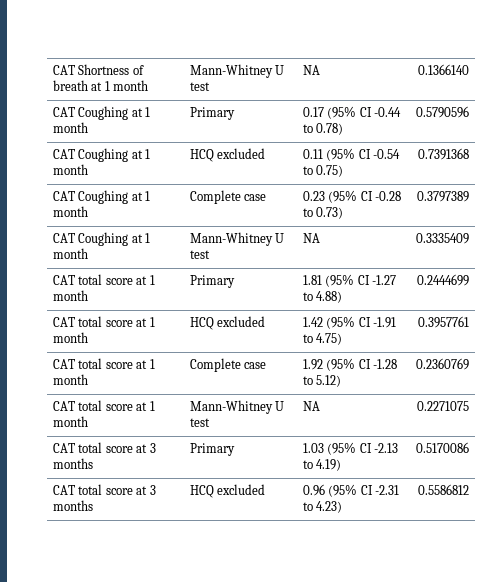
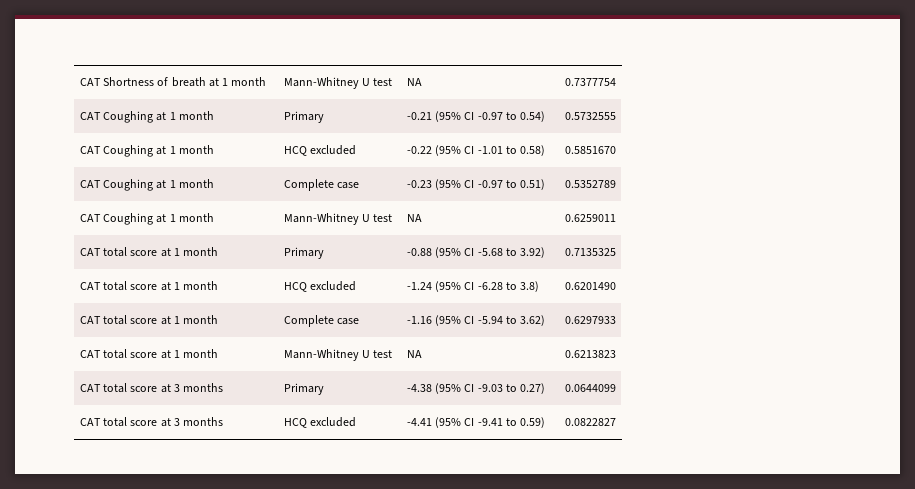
[418,64,470,75] 0.1366140 -> [565,78,617,86] 0.7377754
[302,106,402,119] [302,123,344,135] [416,106,470,118] 0.17 (95% CI -0.44 to 0.78) | 0.5790596 -> [406,111,546,122] [565,112,617,120] -0.21 (95% CI -0.97 to 0.54) | 0.5732555
[302,148,401,161] [302,165,344,177] [418,148,470,160] 0.11 (95% CI -0.54 to 0.75) | 0.7391368 -> [406,145,546,156] [565,146,617,154] -0.22 (95% CI -1.01 to 0.58) | 0.5851670
[302,190,402,203] [302,207,344,219] [417,191,470,202] 0.23 (95% CI -0.28 to 0.73) | 0.3797389 -> [406,179,546,190] [565,180,617,188] -0.23 (95% CI -0.97 to 0.51) | 0.5352789
[416,233,470,244] 0.3335409 -> [565,214,617,222] 0.6259011
[302,274,397,287] [302,291,343,303] [417,274,470,286] 1.81 (95% CI -1.27 to 4.88) | 0.2444699 -> [406,247,546,258] [565,248,617,256] -0.88 (95% CI -5.68 to 3.92) | 0.7135325
[302,316,397,329] [302,333,343,345] [418,316,470,328] 1.42 (95% CI -1.91 to 4.75) | 0.3957761 -> [406,281,540,292] [565,282,617,290] -1.24 (95% CI -6.28 to 3.8) | 0.6201490
[302,358,398,371] [302,375,342,387] [416,358,470,370] 1.92 (95% CI -1.28 to 5.12) | 0.2360769 -> [406,315,546,326] [565,316,617,324] -1.16 (95% CI -5.94 to 3.62) | 0.6297933
[417,401,470,411] 0.2271075 -> [565,350,617,358] 0.6213823
[302,442,399,455] [302,459,342,471] [416,442,470,453] 1.03 (95% CI -2.13 to 4.19) | 0.5170086 -> [406,383,546,394] [565,384,617,392] -4.38 (95% CI -9.03 to 0.27) | 0.0644099
[302,484,400,497] [302,501,343,513] [418,484,470,495] 0.96 (95% CI -2.31 to 4.23) | 0.5586812 -> [406,417,546,428] [565,418,617,426] -4.41 (95% CI -9.41 to 0.59) | 0.0822827

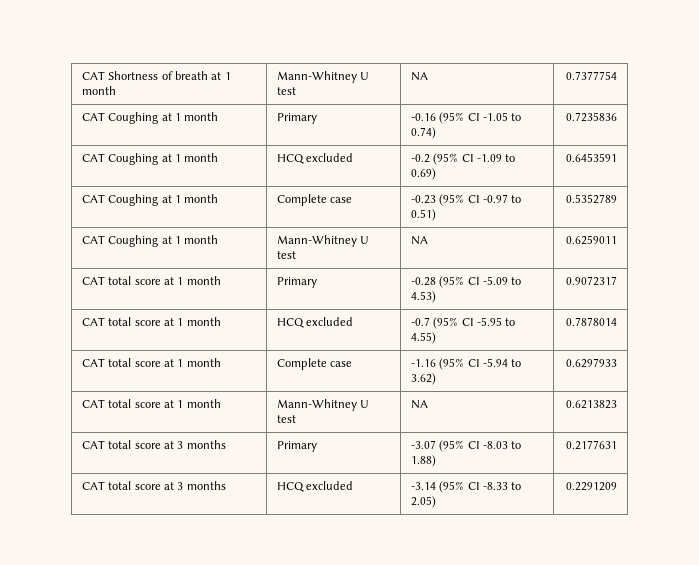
[406,111,546,122] [565,112,617,120] -0.21 (95% CI -0.97 to 0.54) | 0.5732555 -> [410,112,522,124] [410,127,436,139] [566,112,618,122] -0.16 (95% CI -1.05 to 0.74) | 0.7235836
[406,145,546,156] [565,146,617,154] -0.22 (95% CI -1.01 to 0.58) | 0.5851670 -> [410,153,516,165] [410,168,436,180] [566,153,618,162] -0.2 (95% CI -1.09 to 0.69) | 0.6453591
[406,247,546,258] [565,248,617,256] -0.88 (95% CI -5.68 to 3.92) | 0.7135325 -> [410,276,522,288] [410,291,436,303] [566,276,618,286] -0.28 (95% CI -5.09 to 4.53) | 0.9072317
[406,281,540,292] [565,282,617,290] -1.24 (95% CI -6.28 to 3.8) | 0.6201490 -> [410,317,516,329] [410,332,436,344] [566,317,618,326] -0.7 (95% CI -5.95 to 4.55) | 0.7878014
[406,383,546,394] [565,384,617,392] -4.38 (95% CI -9.03 to 0.27) | 0.0644099 -> [410,440,522,452] [410,455,436,467] [566,440,618,450] -3.07 (95% CI -8.03 to 1.88) | 0.2177631
[406,417,546,428] [565,418,617,426] -4.41 (95% CI -9.41 to 0.59) | 0.0822827 -> [410,481,522,493] [410,496,436,508] [566,482,618,491] -3.14 (95% CI -8.33 to 2.05) | 0.2291209

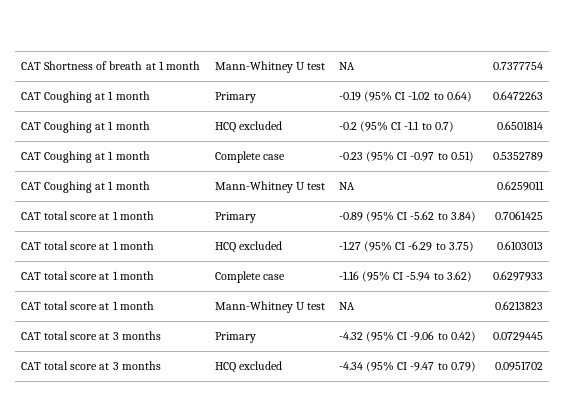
[410,112,522,124] [410,127,436,139] [566,112,618,122] -0.16 (95% CI -1.05 to 0.74) | 0.7235836 -> [338,91,472,102] [493,91,544,100] -0.19 (95% CI -1.02 to 0.64) | 0.6472263
[477,154,516,162] [410,168,436,180] [566,153,618,162] -1.09 to 0.69) | 0.6453591 -> [404,121,454,132] [497,121,544,130] -1.1 to 0.7) | 0.6501814
[410,276,522,288] [410,291,436,303] [566,276,618,286] -0.28 (95% CI -5.09 to 4.53) | 0.9072317 -> [338,211,476,222] [495,211,544,220] -0.89 (95% CI -5.62 to 3.84) | 0.7061425
[410,317,516,329] [410,332,436,344] [566,317,618,326] -0.7 (95% CI -5.95 to 4.55) | 0.7878014 -> [338,241,474,252] [497,241,544,250] -1.27 (95% CI -6.29 to 3.75) | 0.6103013
[410,440,522,452] [410,455,436,467] [566,440,618,450] -3.07 (95% CI -8.03 to 1.88) | 0.2177631 -> [338,331,476,342] [493,332,544,341] -4.32 (95% CI -9.06 to 0.42) | 0.0729445
[410,481,522,493] [410,496,436,508] [566,482,618,491] -3.14 (95% CI -8.33 to 2.05) | 0.2291209 -> [338,361,476,372] [495,361,544,371] -4.34 (95% CI -9.47 to 0.79) | 0.0951702

